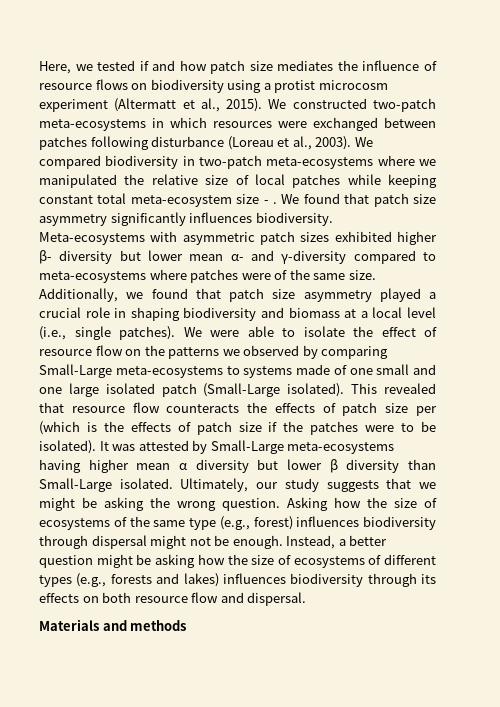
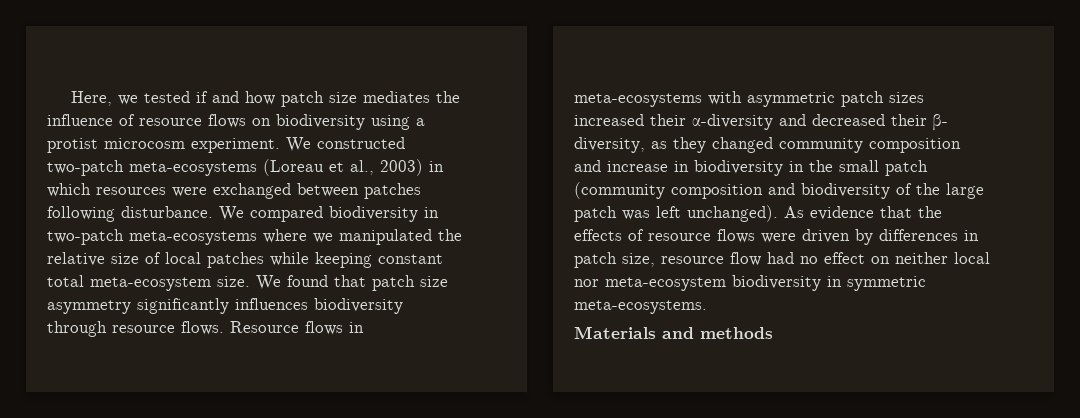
[39,98,436,112] [39,119,146,131] experiment (Altermatt et al., 2015). We constructed two-patch meta-ecosystems -> [191,137,405,153] [47,159,423,176] experiment. We constructed two-patch meta-ecosystems (Loreau et al., 2003)
[151,136,352,150] disturbance (Loreau et al., 2003). -> [121,206,213,218] disturbance.
[236,194,277,204] size - . -> [217,276,250,287] size.
[255,212,333,226] [39,231,437,245] [39,250,436,264] [39,269,376,283] [39,288,436,302] [39,307,437,321] [39,326,437,340] [39,345,389,359] [39,364,436,378] [39,383,436,397] [39,402,437,416] [39,421,436,435] [39,440,395,454] [39,459,437,473] [39,478,437,492] [39,497,437,511] [39,516,436,530] [39,535,388,549] [39,554,436,568] [39,573,436,587] [39,592,307,606] biodiversity. Meta-ecosystems with asymmetric patch sizes exhibited higher β- diversity but lower mean α- and γ-diversity compared to meta-ecosystems where patches were of the same size. Additionally, we found that patch size asymmetry played a crucial role in shaping biodiversity and biomass at a local level (i.e., single patches). We were able to isolate the effect of resource flow on the patterns we observed by comparing Small-Large meta-ecosystems to systems made of one small and one large isolated patch (Small-Large isolated). This revealed that resource flow counteracts the effects of patch size per (which is the effects of patch size if the patches were to be isolated). It was attested by Small-Large meta-ecosystems having higher mean α diversity but lower β diversity than Small-Large isolated. Ultimately, our study suggests that we might be asking the wrong question. Asking how the size of ecosystems of the same type (e.g., forest) influences biodiversity through dispersal might not be enough. Instead, a better question might be asking how the size of ecosystems of different types (e.g., forests and lakes) influences biodiversity through its effects on both resource flow and dispersal. -> [314,298,403,314] [47,321,364,337] [574,91,924,107] [574,114,948,131] [574,137,961,153] [574,160,928,176] [574,182,984,199] [574,205,942,222] [574,229,979,245] [574,252,990,268] [574,275,926,291] [574,300,707,314] biodiversity through resource flows. Resource flows in meta-ecosystems with asymmetric patch sizes increased their α-diversity and decreased their β- diversity, as they changed community composition and increase in biodiversity in the small patch (community composition and biodiversity of the large patch was left unchanged). As evidence that the effects of resource flows were driven by differences in patch size, resource flow had no effect on neither local nor meta-ecosystem biodiversity in symmetric meta-ecosystems.

